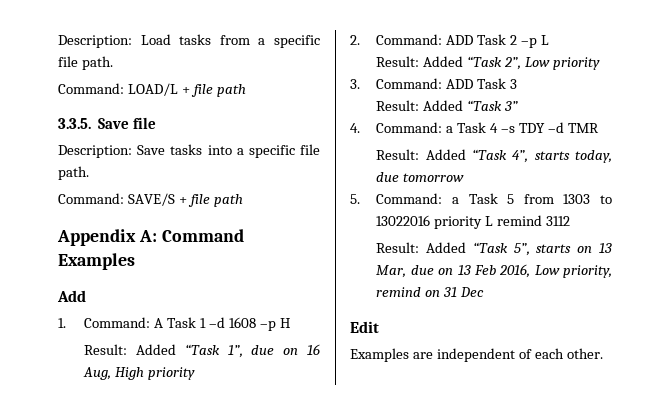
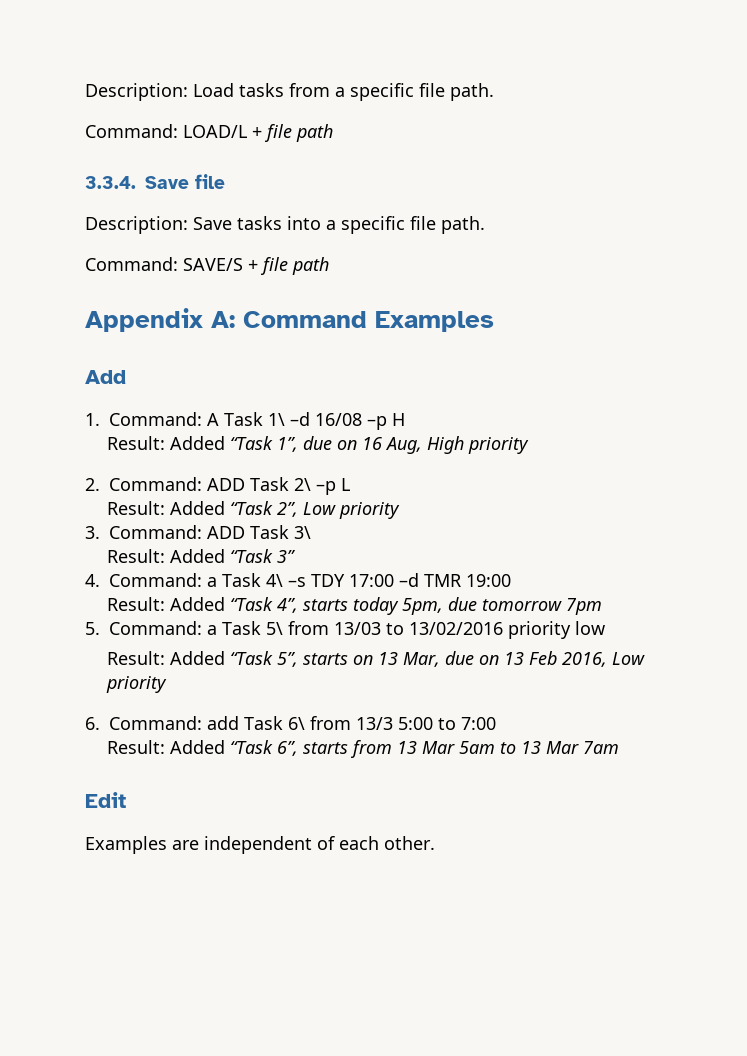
[58,118,91,129] 3.3.5. -> [85,176,136,189] 3.3.4.
[200,317,256,328] 1 –d 1608 -> [268,412,362,426] 1\ –d 16/08
[510,35,518,45] 2 -> [294,478,311,491] 2\
[510,79,518,89] 3 -> [294,526,311,539] 3\
[490,123,499,133] 4 -> [266,574,283,587] 4\
(545, 128) none -> [349,574,394,587] 17:00
(599, 128) none -> [466,574,511,587] 19:00
[575,150,612,163] today, -> [352,597,443,615] today 5pm,
(465, 177) none -> [565,598,602,615] 7pm
[507,194,612,204] [376,215,571,229] 5 from 1303 to 13022016 priority L remind 3112 -> [266,621,605,639] 5\ from 13/03 to 13/02/2016 priority low
[563,265,612,278] [376,287,485,297] priority, remind on 31 Dec -> [105,676,167,693] [85,716,496,730] [106,740,619,758] priority // 6. Command: add Task 6\ from 13/3 5:00 to 7:00 // Result: Added “Task 6”, starts from 13 Mar 5am to 13 Mar 7am

